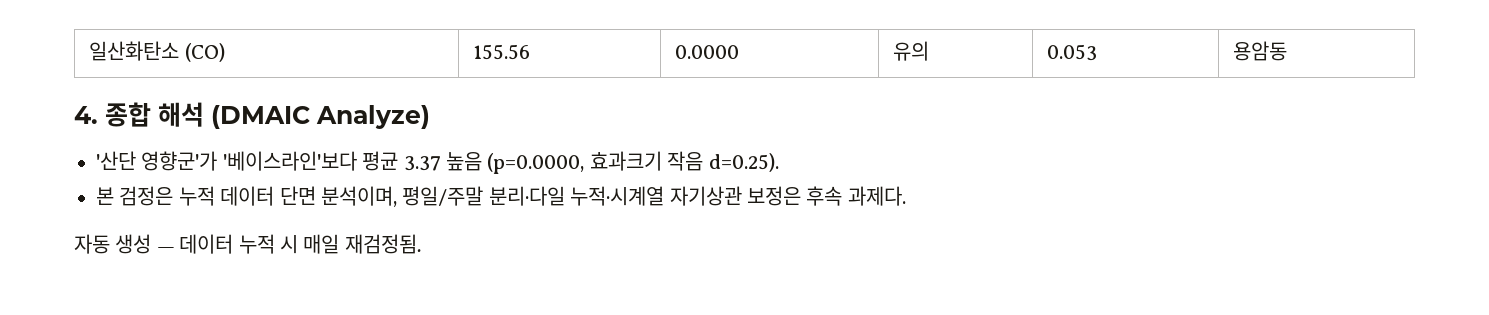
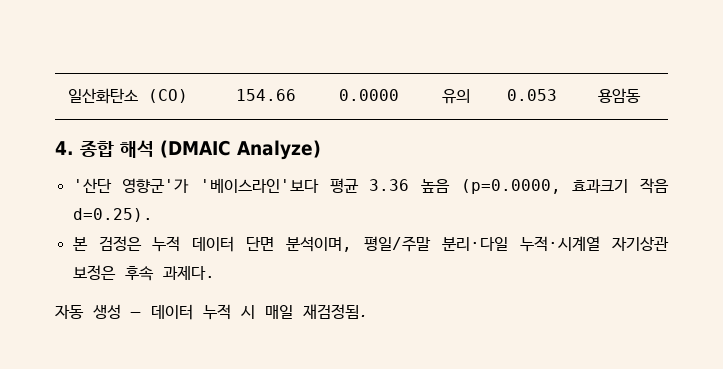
[473,44,531,60] 155.56 -> [235,89,296,101] 154.66
[403,156,441,171] 3.37 -> [369,179,410,191] 3.36

